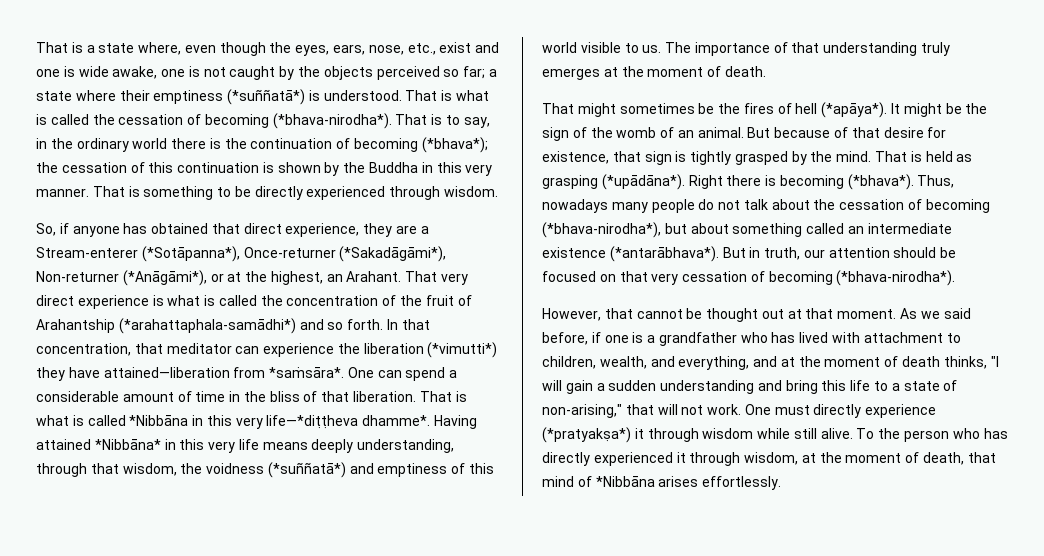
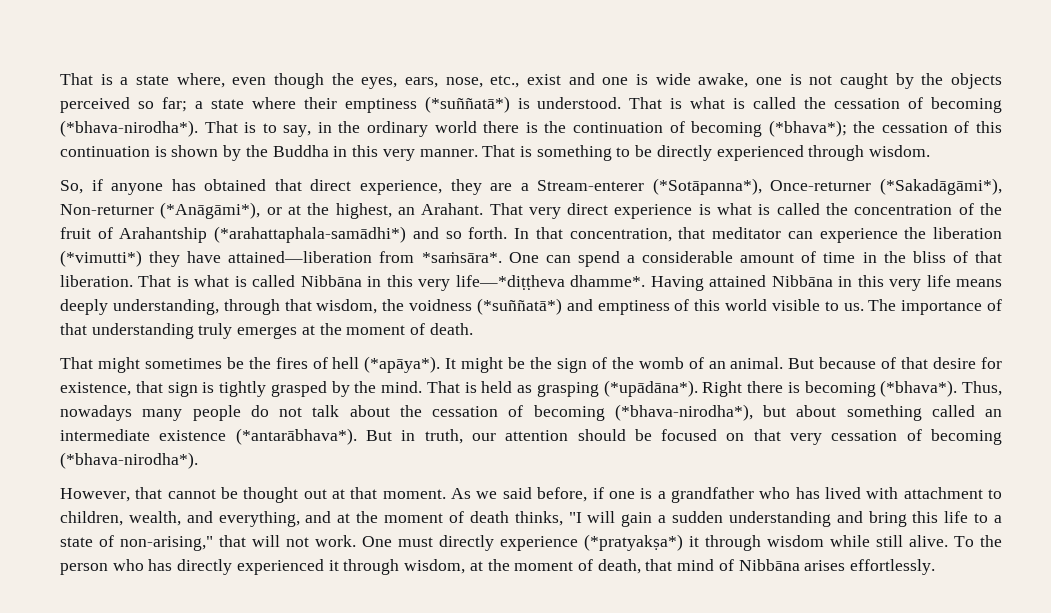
[129,415,189,426] *Nibbāna -> [300,275,362,287] Nibbāna
[94,439,161,450] *Nibbāna* -> [771,275,833,287] Nibbāna
[595,476,655,487] *Nibbāna -> [738,559,800,571] Nibbāna

